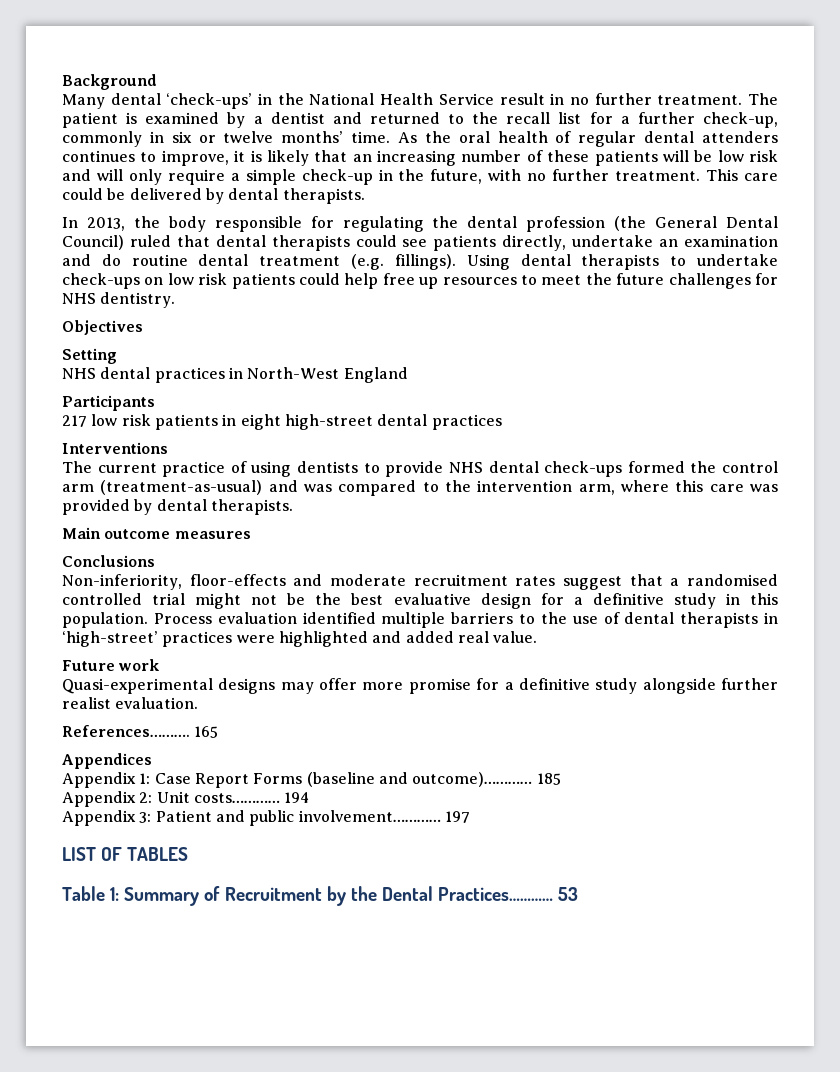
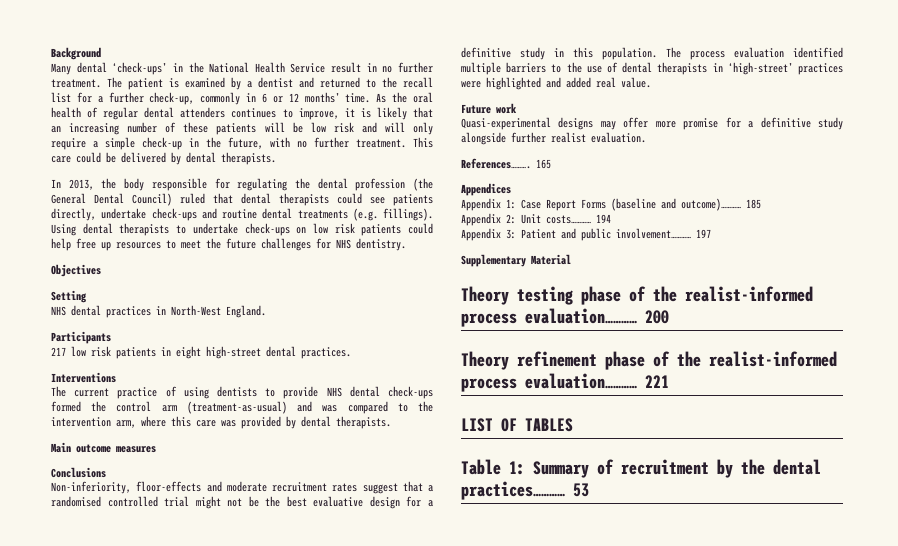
[171,131,274,143] six or twelve -> [262,93,299,103] 6 or 12
[659,235,778,247] [62,254,121,266] an examination and do -> [151,208,217,221] check-ups and
[259,256,341,266] treatment -> [297,210,348,219] treatments
[343,367,408,383] England -> [226,305,266,318] England.
[431,414,502,430] practices -> [301,347,351,359] practices.
[153,613,212,624] Process -> [666,47,725,60] The process
(470, 817) none -> [461,254,571,267] [461,286,813,305] [461,308,669,327] [461,351,837,370] [461,373,669,392] // Supplementary Material // Theory testing phase of the realist-informed process evaluation………… 200 // Theory refinement phase of the realist-informed process evaluation………… 221
[224,887,322,901] Recruitment -> [621,459,709,475] recruitment
[381,886,554,901] Dental Practices………… -> [773,459,821,475] [461,481,565,500] dental practices…………

